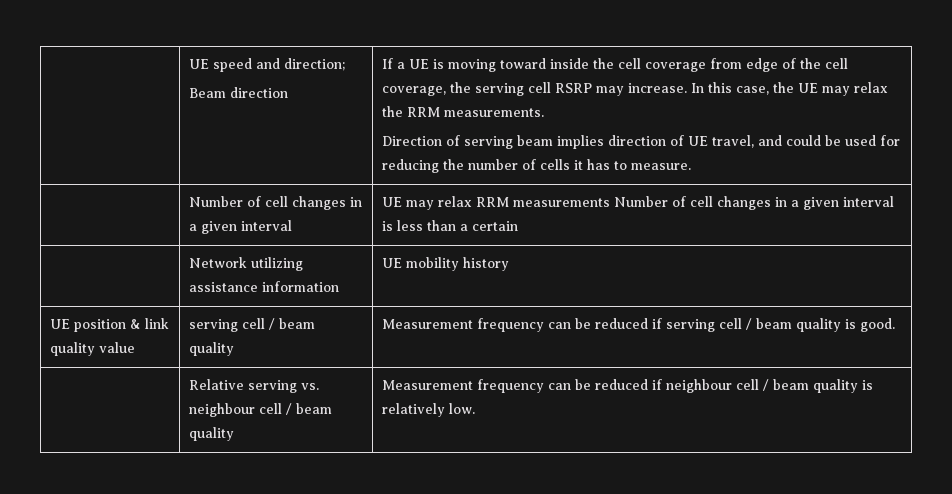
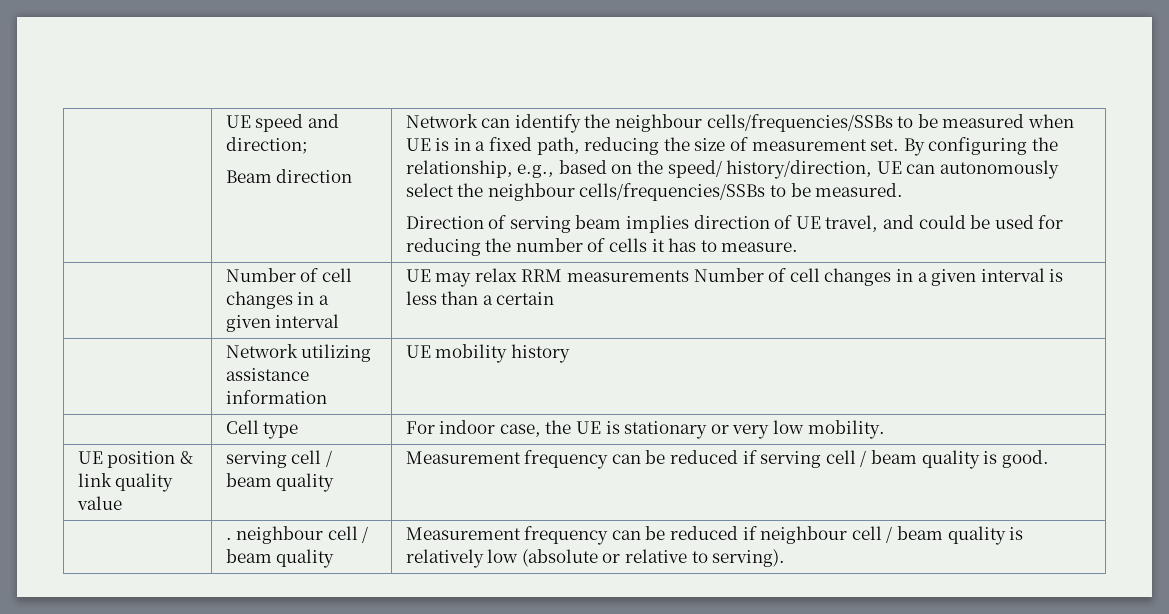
[381,58,848,72] [381,82,888,96] [381,106,544,117] If a UE is moving toward inside the cell coverage from edge of the cell coverage, the serving cell RSRP may increase. In this case, the UE may relax the RRM measurements. -> [405,114,1075,133] [405,137,1058,156] [405,160,1060,179] [405,183,904,201] Network can identify the neighbour cells/frequencies/SSBs to be measured when UE is in a fixed path, reducing the size of measurement set. By configuring the relationship, e.g., based on the speed/ history/direction, UE can autonomously select the neighbour cells/frequencies/SSBs to be measured.
(509, 264) none -> [225,420,299,439] [405,420,885,439] // | Cell type | For indoor case, the UE is stationary or very low mobility.
[188,379,319,393] Relative serving vs. -> [225,537,232,540] .
[448,403,475,414] low. -> [487,549,786,567] low (absolute or relative to serving).

